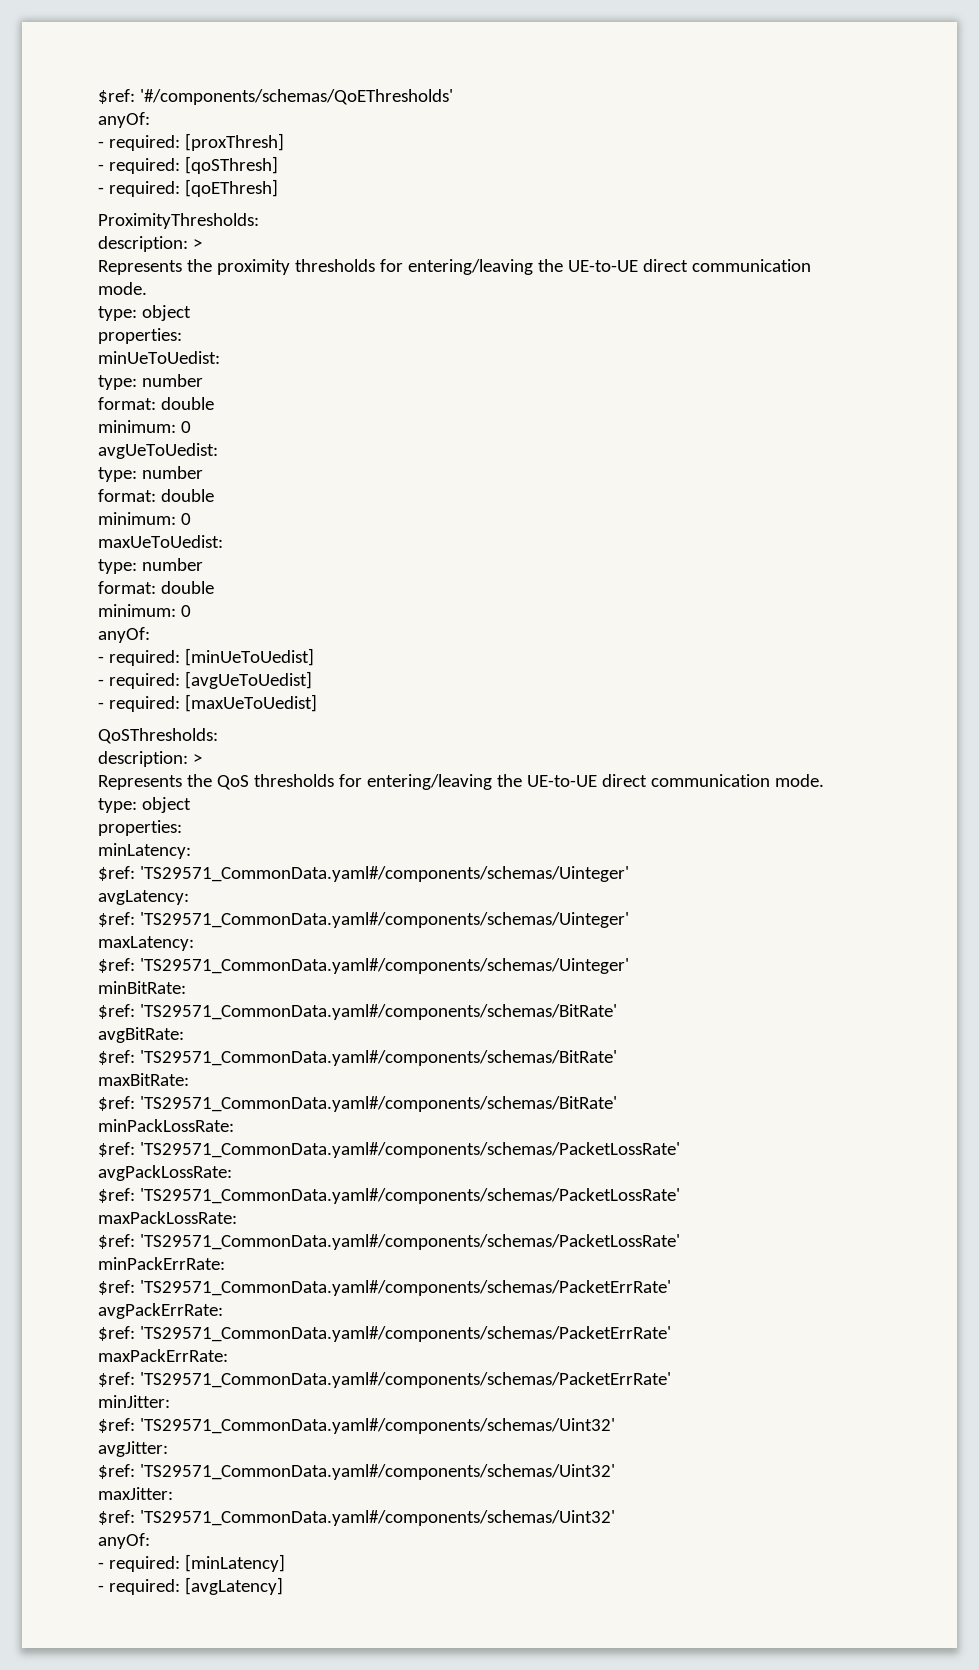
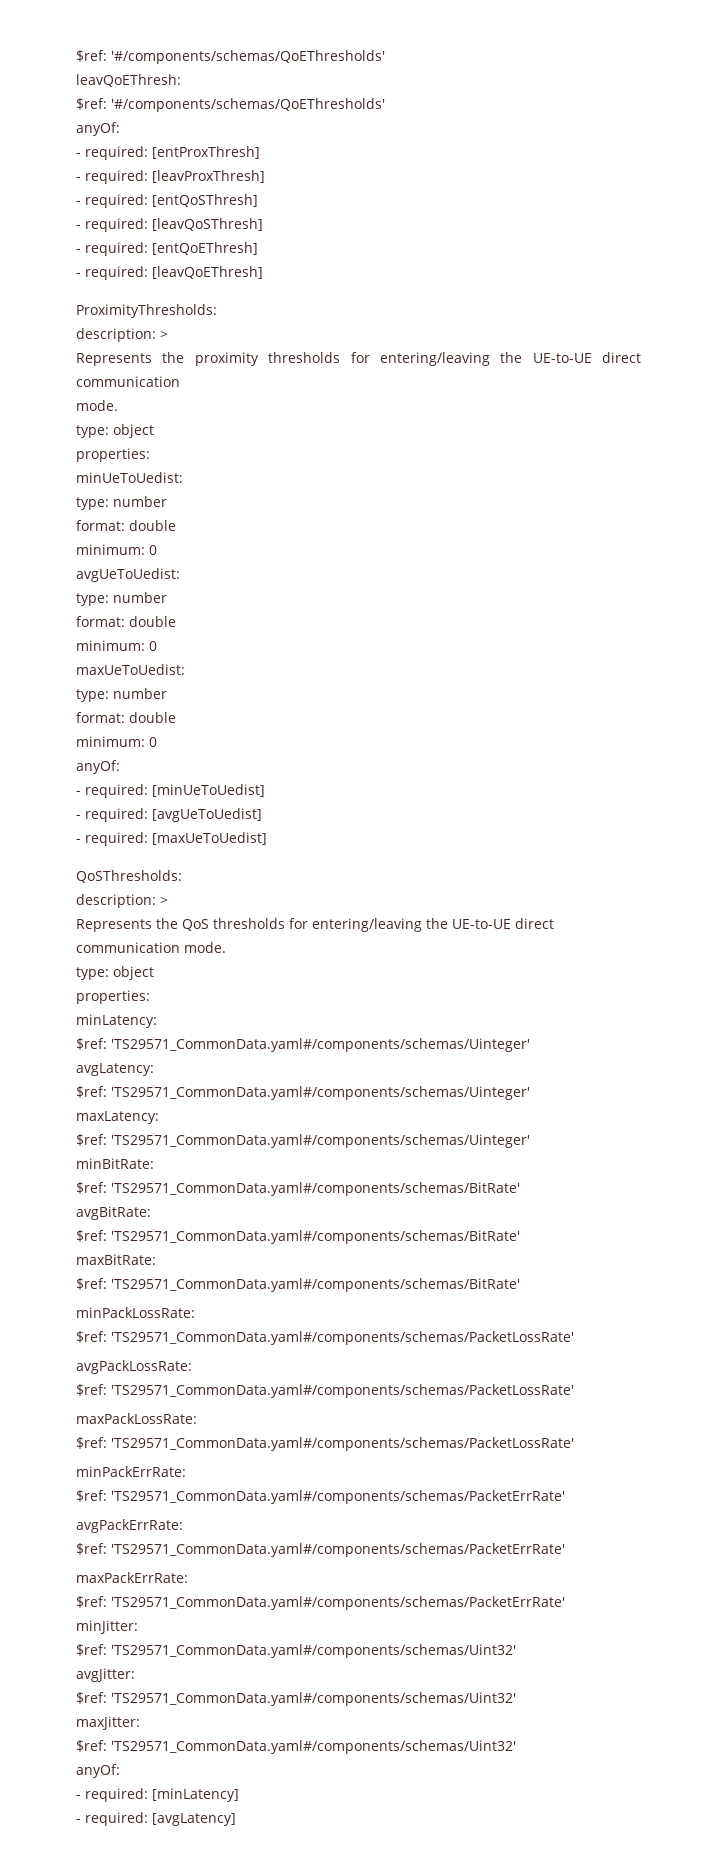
[98,89,453,105] [98,112,150,128] [98,133,284,151] [98,156,278,174] [98,179,278,197] $ref: '#/components/schemas/QoEThresholds' // anyOf: // - required: [proxThresh] // - required: [qoSThresh] // - required: [qoEThresh] -> [76,50,385,64] [76,74,181,87] [76,98,385,112] [76,122,120,136] [76,146,260,160] [76,170,265,184] [76,194,258,208] [76,218,263,232] [76,242,258,256] [76,266,263,280] $ref: '#/components/schemas/QoEThresholds' // leavQoEThresh: // $ref: '#/components/schemas/QoEThresholds' // anyOf: // - required: [entProxThresh] // - required: [leavProxThresh] // - required: [entQoSThresh] // - required: [leavQoSThresh] // - required: [entQoEThresh] // - required: [leavQoEThresh]

